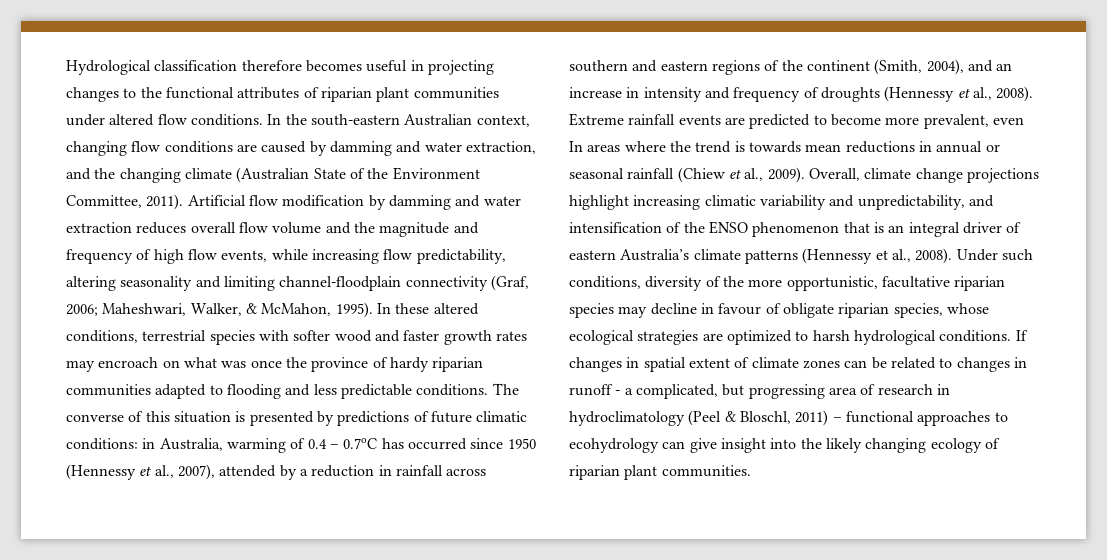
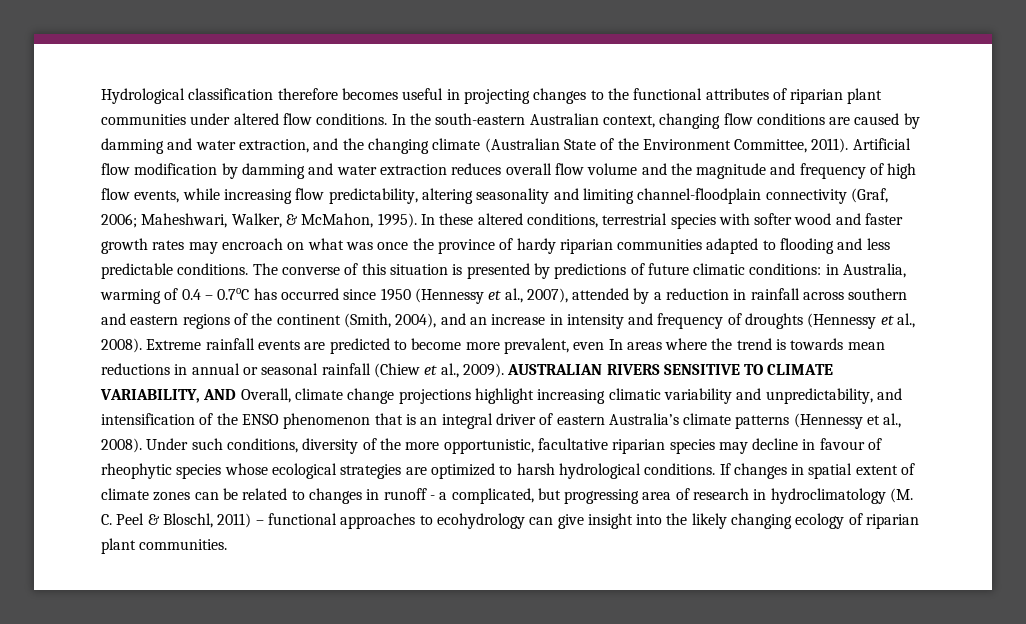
(805, 175) none -> [507,364,834,375] [100,389,237,403] AUSTRALIAN RIVERS SENSITIVE TO CLIMATE VARIABILITY, AND
[782,303,943,318] obligate riparian species, -> [101,463,222,479] rheophytic species
[688,410,722,426] (Peel -> [890,488,914,503] [101,513,145,525] (M. C. Peel

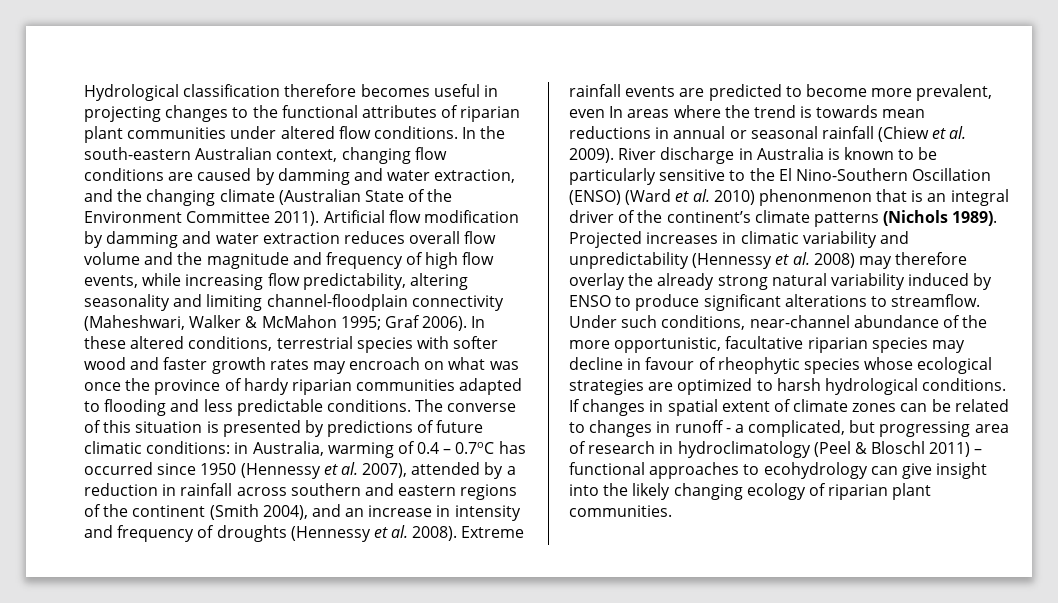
[734,139,808,153] Committee, -> [186,211,271,223] Committee
[850,188,888,203] [101,213,417,228] (Graf, 2006; Maheshwari, Walker, & McMahon, 1995). -> [84,315,468,331] (Maheshwari, Walker & McMahon 1995; Graf 2006).
[504,288,523,303] al., -> [340,462,358,475] al.
[343,313,391,328] (Smith, -> [209,504,259,520] (Smith
[897,313,916,328] al., -> [391,525,409,538] al.
[440,363,834,378] [100,388,902,404] [101,413,371,429] al., 2009). AUSTRALIAN RIVERS SENSITIVE TO CLIMATE VARIABILITY, AND Overall, climate change projections highlight increasing climatic variability and unpredictability, and intensification of the ENSO phenomenon -> [949,126,967,139] [569,147,938,164] [569,168,992,185] [569,189,872,206] al. 2009). River discharge in Australia is known to be particularly sensitive to the El Nino-Southern Oscillation (ENSO) (Ward et al. 2010) phenonmenon
[556,413,902,429] [101,438,142,453] eastern Australia’s climate patterns (Hennessy et al., 2008). -> [637,210,998,227] [569,231,909,248] [569,252,968,269] [569,273,993,290] [569,294,981,311] the continent’s climate patterns (Nichols 1989). Projected increases in climatic variability and unpredictability (Hennessy et al. 2008) may therefore overlay the already strong natural variability induced by ENSO to produce significant alterations to streamflow.
[302,438,359,454] diversity -> [749,315,939,328] near-channel abundance
[890,488,914,503] [101,513,213,528] (M. C. Peel & Bloschl, -> [813,441,926,457] (Peel & Bloschl

